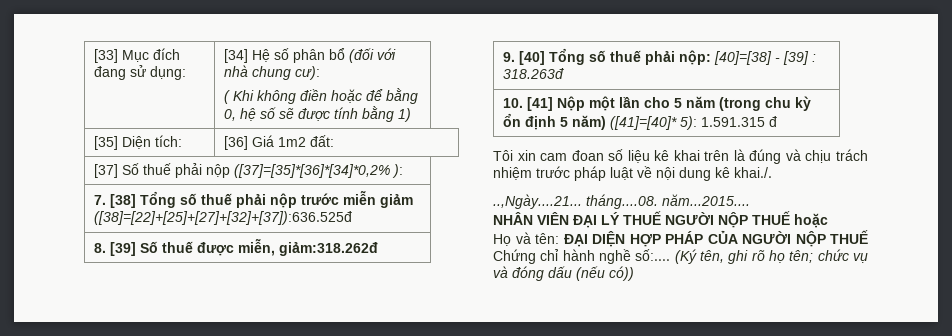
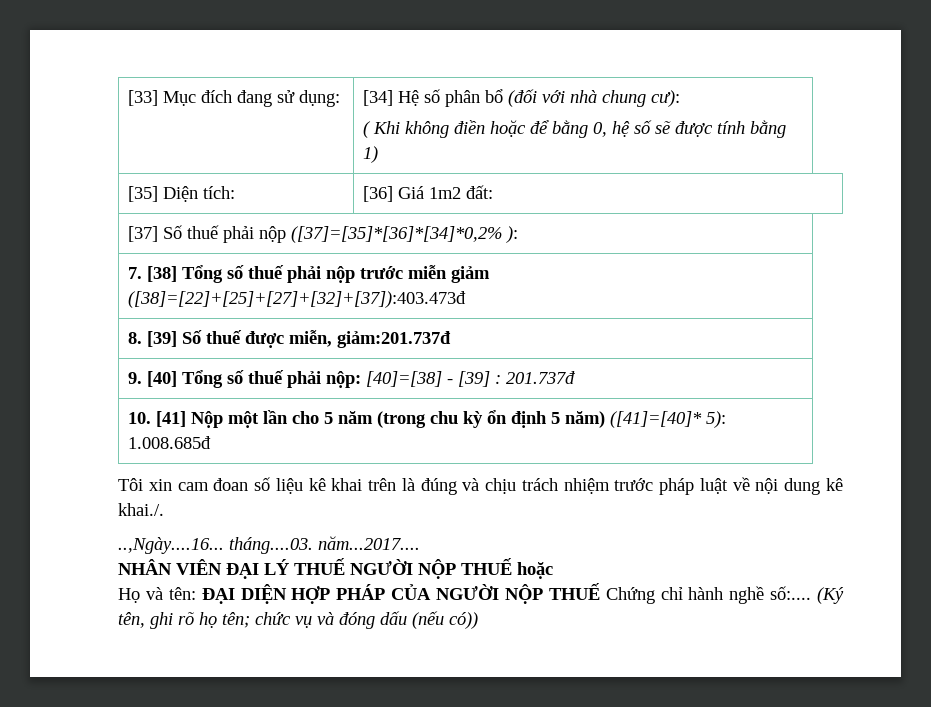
[94,211,353,225] ([38]=[22]+[25]+[27]+[32]+[37]):636.525đ -> [128,291,467,308] ([38]=[22]+[25]+[27]+[32]+[37]):403.473đ
[279,242,379,256] giảm:318.262đ -> [337,331,452,348] giảm:201.737đ
[503,68,565,79] 318.263đ -> [506,371,576,384] 201.737đ
[701,116,778,127] 1.591.315 đ -> [128,436,212,449] 1.008.685đ
[493,194,750,209] ..,Ngày....21... tháng....08. năm...2015.... -> [118,536,420,554] ..,Ngày....16... tháng....03. năm...2017....

